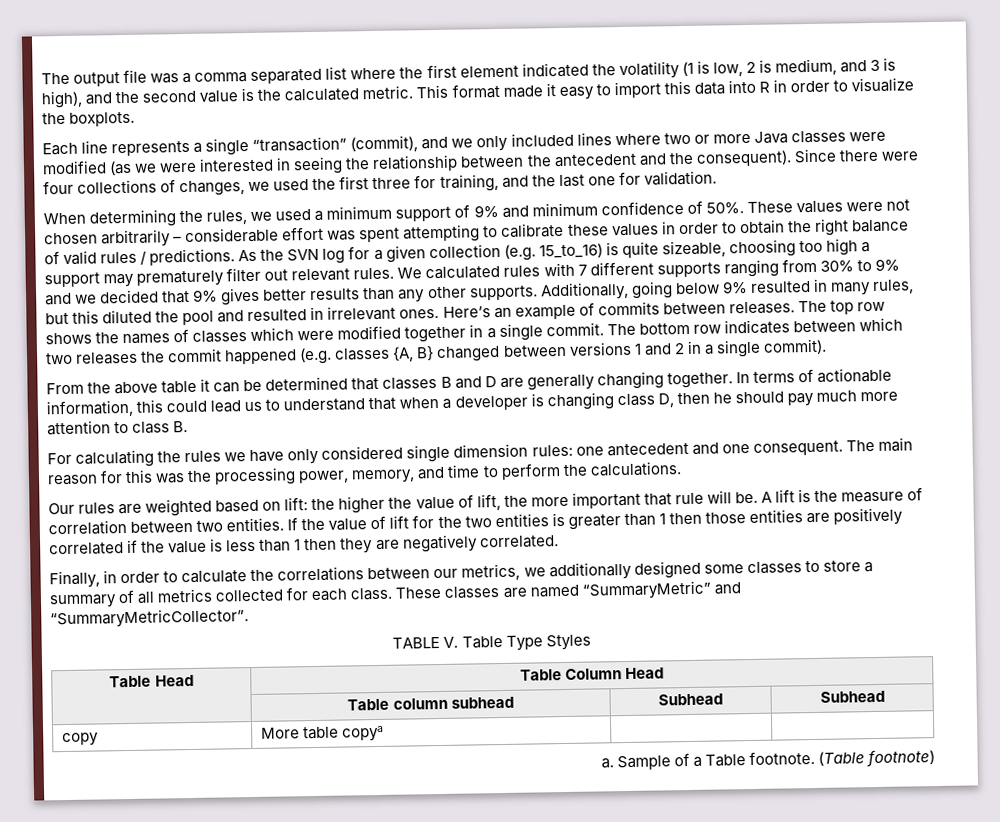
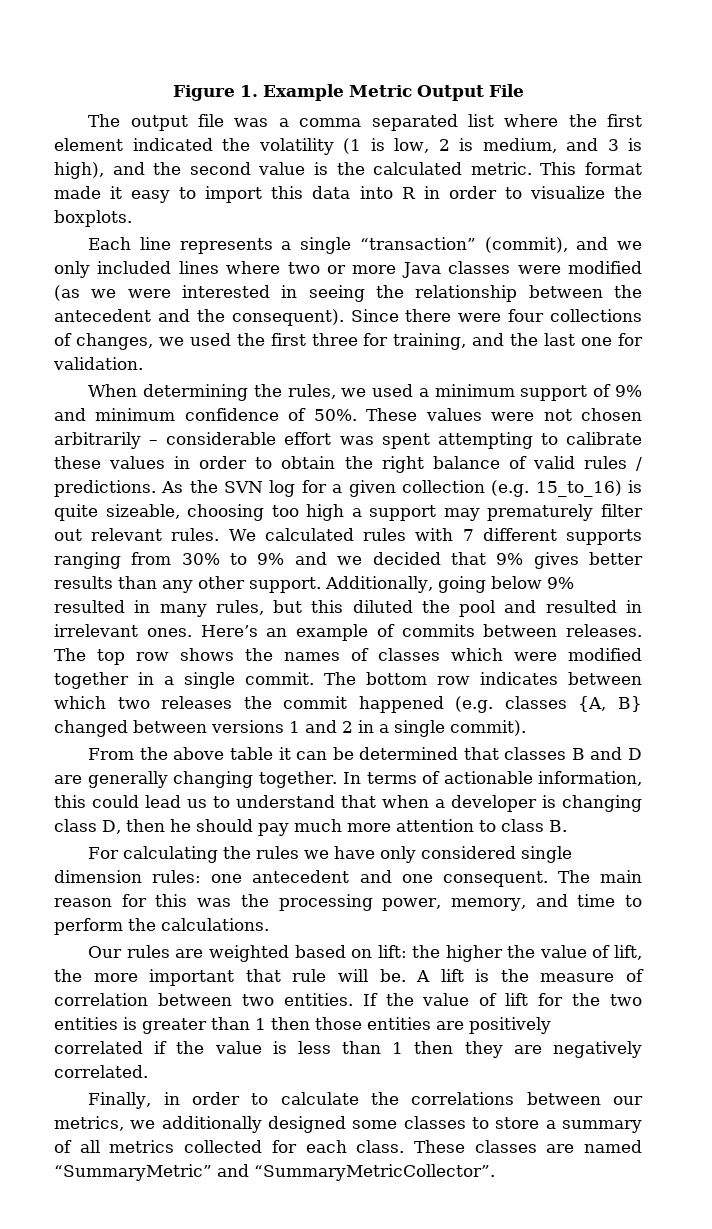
(41, 78) none -> [172,84,524,101] Figure 1. Example Metric Output File //
[468,285,538,301] supports. -> [249,577,321,593] support.
[392,634,591,651] [109,674,194,688] [519,667,665,681] [347,696,514,711] [658,693,723,706] [819,690,885,703] [61,732,99,747] [260,725,385,742] [600,749,935,771] // TABLE V. Table Type Styles // Table Head | Table Column Head // | Table column subhead | Subhead | Subhead // copy | More table copya | | // a. Sample of a Table footnote. (Table footnote) -> (495, 1172) none

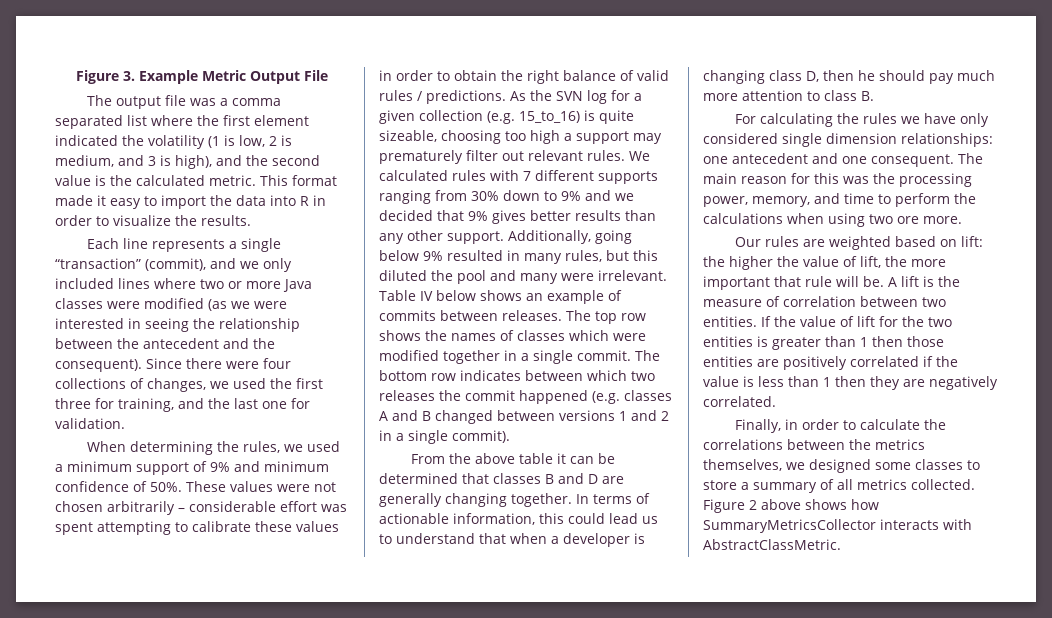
[172,85,258,101] Figure 1. -> [76,70,135,84] Figure 3.
[271,186,304,199] this -> [210,195,232,206] the
[54,210,132,227] boxplots. -> [201,215,251,226] results.
(220, 559) none -> [503,190,540,201] down
[545,600,642,613] [54,624,258,637] resulted in irrelevant ones. Here’s -> [520,270,667,284] [379,290,522,301] many were irrelevant. Table IV below shows
[578,696,642,712] {A, B} -> [379,410,431,421] A and B
[152,870,202,883] rules: -> [901,133,993,147] relationships:
[161,918,269,931] calculations. -> [703,213,962,227] calculations when using two ore more.
[613,1096,643,1105] [54,1116,262,1133] our metrics, we additionally -> [849,439,925,450] [703,459,805,471] the metrics themselves, we
[184,1140,642,1153] [54,1164,495,1181] collected for each class. These classes are named “SummaryMetric” and “SummaryMetricCollector”. -> [911,479,975,490] [703,499,879,513] [703,519,972,533] [703,539,841,550] collected. Figure 2 above shows how SummaryMetricsCollector interacts with AbstractClassMetric.

